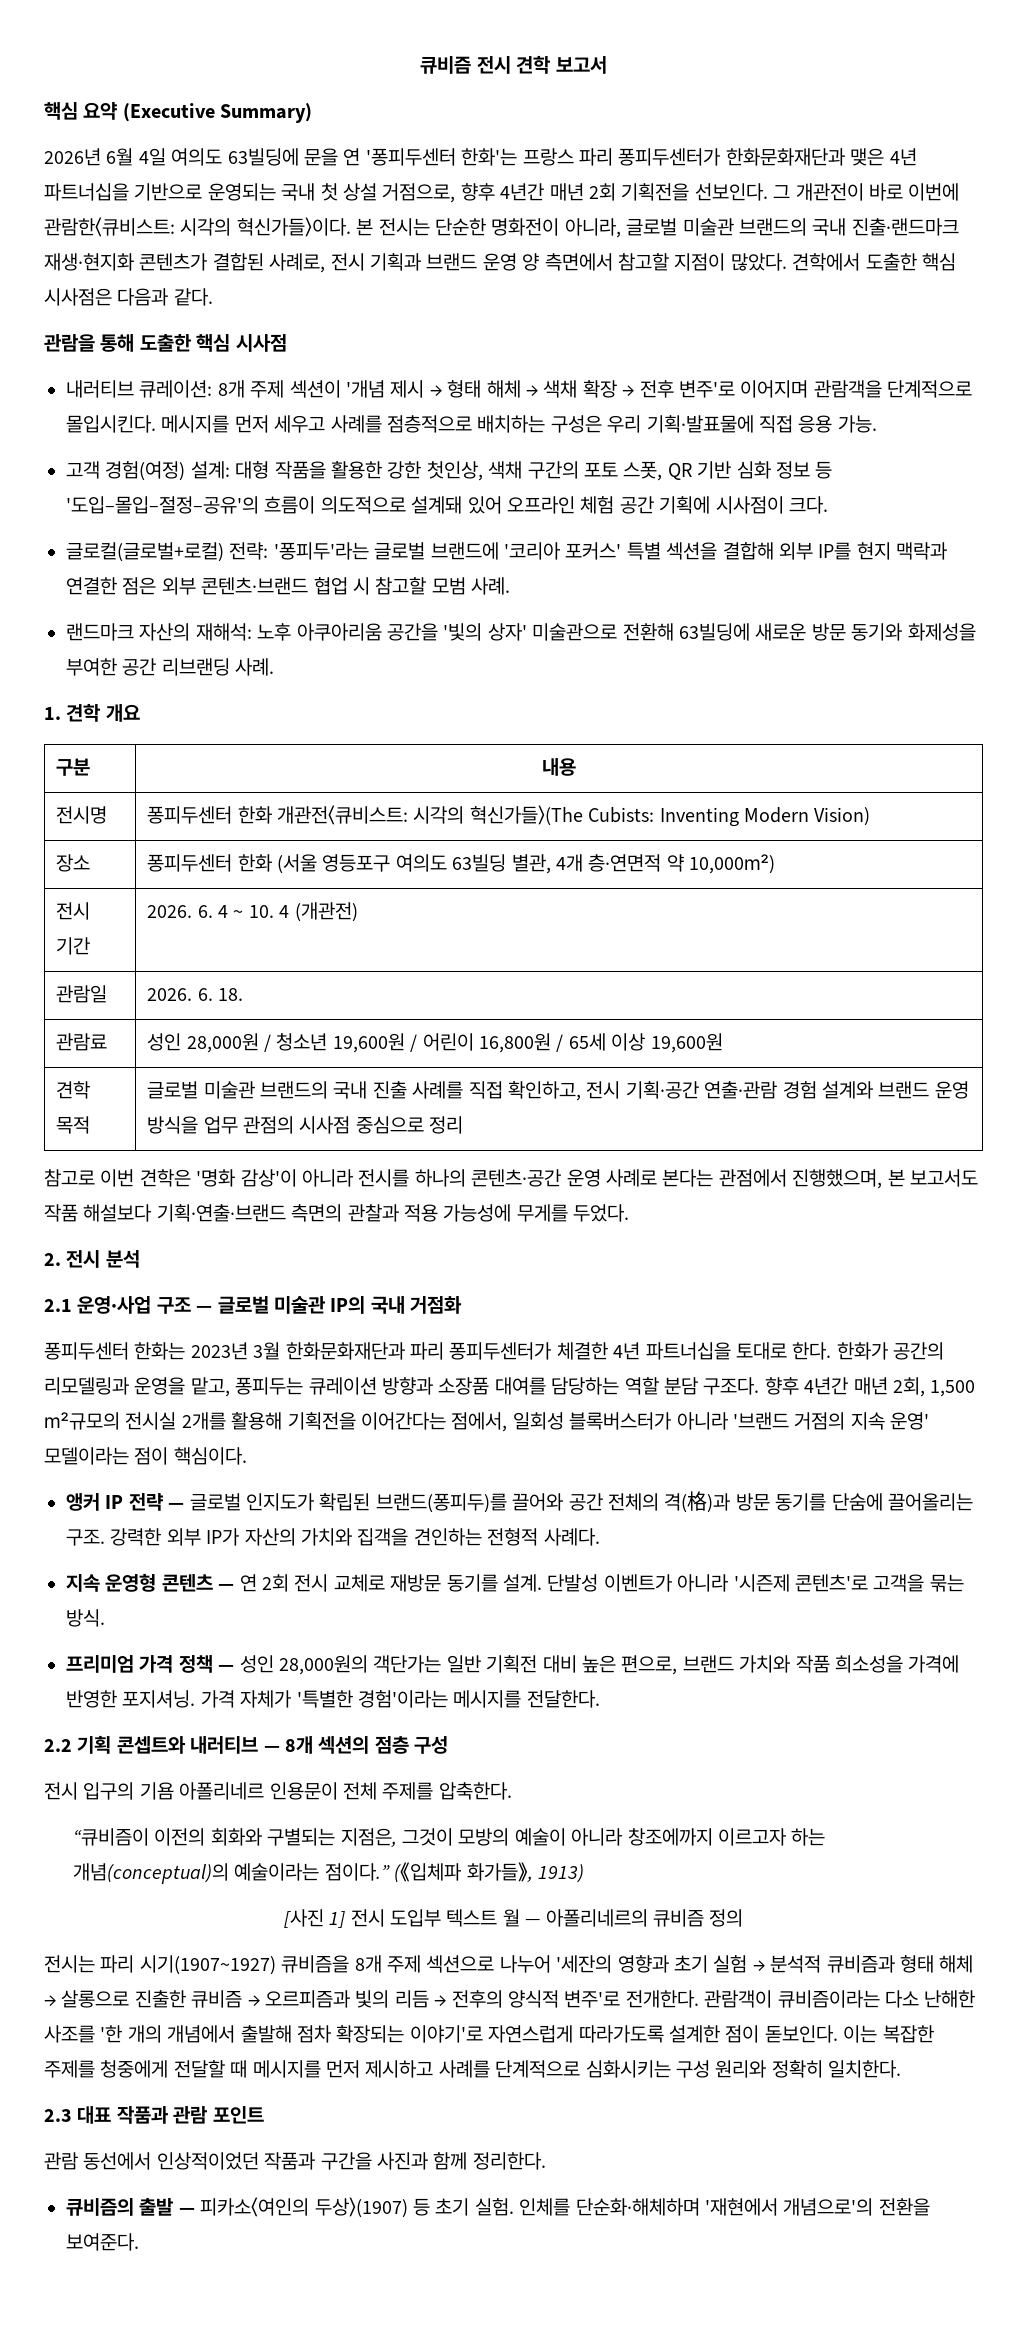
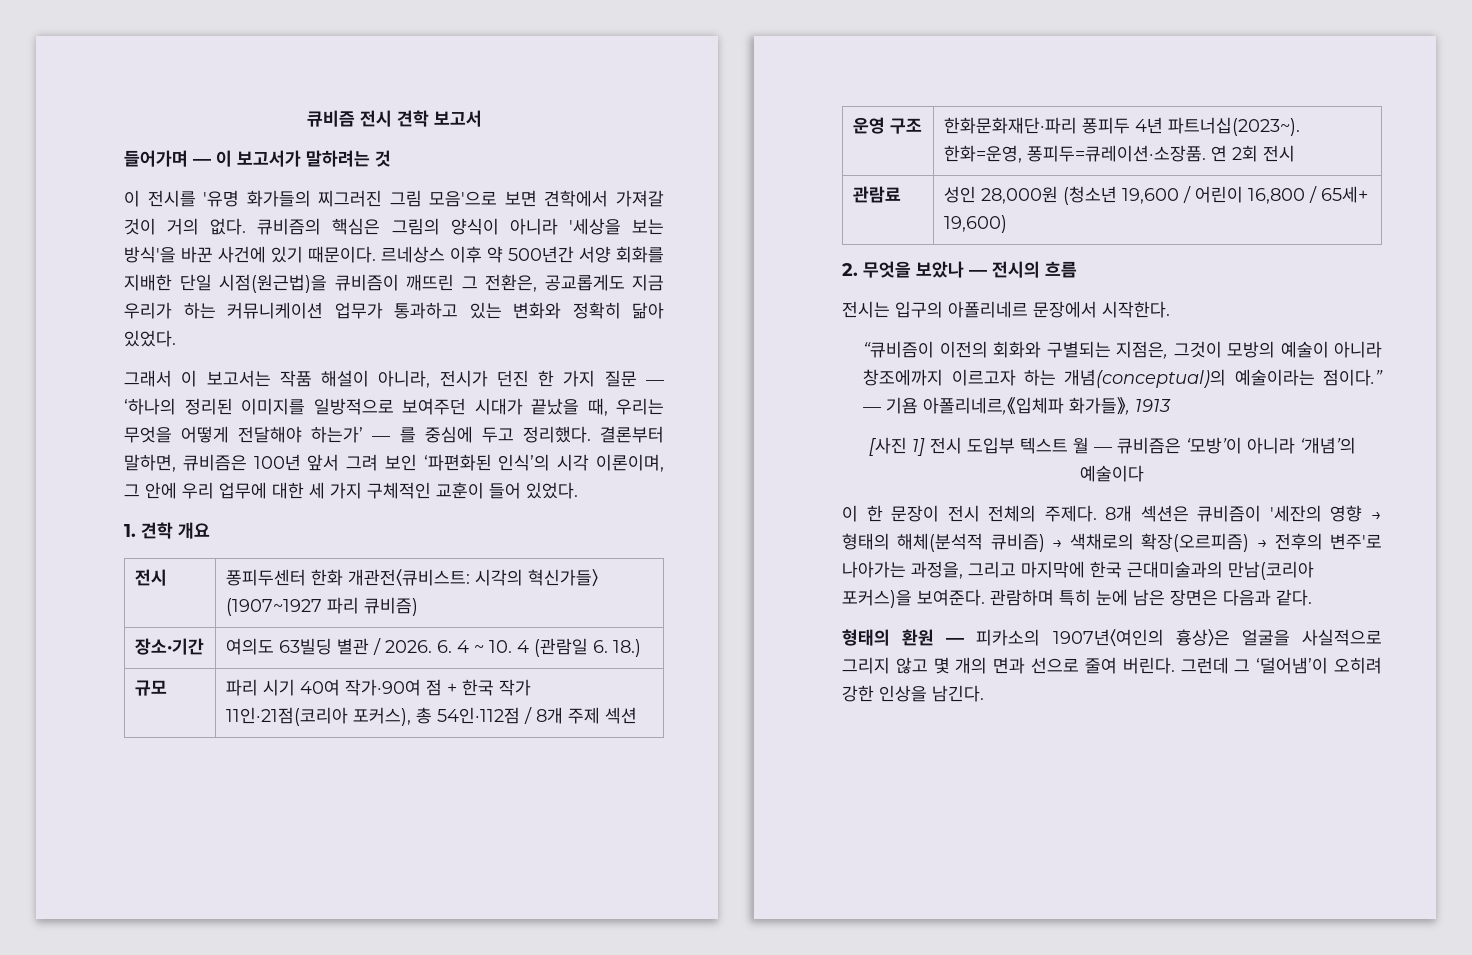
[44,102,313,123] [44,148,917,166] [44,183,960,203] [44,217,959,238] [44,253,956,273] [44,288,213,306] [44,334,287,352] [66,380,973,398] [66,415,877,433] [66,461,833,481] [66,496,828,514] [66,542,948,562] [66,577,511,595] [66,623,976,641] [66,658,275,676] 핵심 요약 (Executive Summary) // 2026년 6월 4일 여의도 63빌딩에 문을 연 '퐁피두센터 한화'는 프랑스 파리 퐁피두센터가 한화문화재단과 맺은 4년 파트너십을 기반으로 운영되는 국내 첫 상설 거점으로, 향후 4년간 매년 2회 기획전을 선보인다. 그 개관전이 바로 이번에 관람한〈큐비스트: 시각의 혁신가들〉이다. 본 전시는 단순한 명화전이 아니라, 글로벌 미술관 브랜드의 국내 진출·랜드마크 재생·현지화 콘텐츠가 결합된 사례로, 전시 기획과 브랜드 운영 양 측면에서 참고할 지점이 많았다. 견학에서 도출한 핵심 시사점은 다음과 같다. // 관람을 통해 도출한 핵심 시사점 // 내러티브 큐레이션: 8개 주제 섹션이 '개념 제시 → 형태 해체 → 색채 확장 → 전후 변주'로 이어지며 관람객을 단계적으로 몰입시킨다. 메시지를 먼저 세우고 사례를 점층적으로 배치하는 구성은 우리 기획·발표물에 직접 응용 가능. // 고객 경험(여정) 설계: 대형 작품을 활용한 강한 첫인상, 색채 구간의 포토 스폿, QR 기반 심화 정보 등 '도입–몰입–절정–공유'의 흐름이 의도적으로 설계돼 있어 오프라인 체험 공간 기획에 시사점이 크다. // 글로컬(글로벌+로컬) 전략: '퐁피두'라는 글로벌 브랜드에 '코리아 포커스' 특별 섹션을 결합해 외부 IP를 현지 맥락과 연결한 점은 외부 콘텐츠·브랜드 협업 시 참고할 모범 사례. // 랜드마크 자산의 재해석: 노후 아쿠아리움 공간을 '빛의 상자' 미술관으로 전환해 63빌딩에 새로운 방문 동기와 화제성을 부여한 공간 리브랜딩 사례. -> [124,150,391,167] [124,190,664,207] [124,218,664,235] [124,246,664,263] [124,274,664,293] [124,302,664,319] [124,330,176,347] [124,370,664,388] [124,398,664,416] [124,426,664,443] [124,454,664,472] [124,482,578,499] 들어가며 ― 이 보고서가 말하려는 것 // 이 전시를 '유명 화가들의 찌그러진 그림 모음'으로 보면 견학에서 가져갈 것이 거의 없다. 큐비즘의 핵심은 그림의 양식이 아니라 '세상을 보는 방식'을 바꾼 사건에 있기 때문이다. 르네상스 이후 약 500년간 서양 회화를 지배한 단일 시점(원근법)을 큐비즘이 깨뜨린 그 전환은, 공교롭게도 지금 우리가 하는 커뮤니케이션 업무가 통과하고 있는 변화와 정확히 닮아 있었다. // 그래서 이 보고서는 작품 해설이 아니라, 전시가 던진 한 가지 질문 ― ‘하나의 정리된 이미지를 일방적으로 보여주던 시대가 끝났을 때, 우리는 무엇을 어떻게 전달해야 하는가’ ― 를 중심에 두고 정리했다. 결론부터 말하면, 큐비즘은 100년 앞서 그려 보인 ‘파편화된 인식’의 시각 이론이며, 그 안에 우리 업무에 대한 세 가지 구체적인 교훈이 들어 있었다.
[56,758,91,776] [542,758,576,776] [56,806,108,824] 구분 | 내용 // 전시명 -> [134,569,167,586] 전시
[544,807,871,827] [56,854,91,872] [147,854,776,874] [56,902,91,920] [56,937,91,955] (The Cubists: Inventing Modern Vision) // 장소 | 퐁피두센터 한화 (서울 영등포구 여의도 63빌딩 별관, 4개 층·연면적 약 10,000㎡) // 전시 기간 | -> [225,597,418,616] [134,638,204,655] [225,638,381,655] (1907~1927 파리 큐비즘) // 장소·기간 | 여의도 63빌딩 별관 /
[294,902,358,922] [56,985,108,1003] [147,988,244,1001] [56,1033,108,1051] [147,1033,723,1053] [56,1081,91,1099] [56,1116,91,1134] [147,1081,969,1101] [147,1116,464,1134] [44,1169,978,1189] [44,1204,630,1222] [44,1250,140,1268] [44,1296,463,1314] [44,1342,945,1360] [44,1377,976,1397] [44,1412,930,1432] [44,1447,247,1465] [66,1491,973,1513] [66,1528,600,1546] [66,1573,964,1592] [66,1609,105,1627] [66,1655,960,1675] [66,1690,600,1708] [44,1735,449,1754] [44,1782,512,1800] (개관전) // 관람일 | 2026. 6. 18. // 관람료 | 성인 28,000원 / 청소년 19,600원 / 어린이 16,800원 / 65세 이상 19,600원 // 견학 목적 | 글로벌 미술관 브랜드의 국내 진출 사례를 직접 확인하고, 전시 기획·공간 연출·관람 경험 설계와 브랜드 운영 방식을 업무 관점의 시사점 중심으로 정리 // 참고로 이번 견학은 '명화 감상'이 아니라 전시를 하나의 콘텐츠·공간 운영 사례로 본다는 관점에서 진행했으며, 본 보고서도 작품 해설보다 기획·연출·브랜드 측면의 관찰과 적용 가능성에 무게를 두었다. // 2. 전시 분석 // 2.1 운영·사업 구조 ― 글로벌 미술관 IP의 국내 거점화 // 퐁피두센터 한화는 2023년 3월 한화문화재단과 파리 퐁피두센터가 체결한 4년 파트너십을 토대로 한다. 한화가 공간의 리모델링과 운영을 맡고, 퐁피두는 큐레이션 방향과 소장품 대여를 담당하는 역할 분담 구조다. 향후 4년간 매년 2회, 1,500㎡규모의 전시실 2개를 활용해 기획전을 이어간다는 점에서, 일회성 블록버스터가 아니라 '브랜드 거점의 지속 운영' 모델이라는 점이 핵심이다. // 앵커 IP 전략 — 글로벌 인지도가 확립된 브랜드(퐁피두)를 끌어와 공간 전체의 격(格)과 방문 동기를 단숨에 끌어올리는 구조. 강력한 외부 IP가 자산의 가치와 집객을 견인하는 전형적 사례다. // 지속 운영형 콘텐츠 — 연 2회 전시 교체로 재방문 동기를 설계. 단발성 이벤트가 아니라 '시즌제 콘텐츠'로 고객을 묶는 방식. // 프리미엄 가격 정책 — 성인 28,000원의 객단가는 일반 기획전 대비 높은 편으로, 브랜드 가치와 작품 희소성을 가격에 반영한 포지셔닝. 가격 자체가 '특별한 경험'이라는 메시지를 전달한다. // 2.2 기획 콘셉트와 내러티브 ― 8개 섹션의 점층 구성 // 전시 입구의 기욤 아폴리네르 인용문이 전체 주제를 압축한다. -> [533,638,641,657] [134,680,167,696] [225,679,531,696] [225,707,637,726] [852,117,922,134] [943,117,1300,136] [943,145,1295,163] [852,186,901,203] [943,186,1368,205] [943,215,1007,233] [842,261,1077,278] [842,301,1170,318] (관람일 6. 18.) // 규모 | 파리 시기 40여 작가·90여 점 + 한국 작가 11인·21점(코리아 포커스), 총 54인·112점 / 8개 주제 섹션 // 운영 구조 | 한화문화재단·파리 퐁피두 4년 파트너십(2023~). 한화=운영, 퐁피두=큐레이션·소장품. 연 2회 전시 // 관람료 | 성인 28,000원 (청소년 19,600 / 어린이 16,800 / 65세+ 19,600) // 2. 무엇을 보았나 ― 전시의 흐름 // 전시는 입구의 아폴리네르 문장에서 시작한다.
[394,1864,402,1883] ( -> [862,397,1008,415] ― 기욤 아폴리네르,
[538,1864,585,1883] 1913) -> [1135,399,1172,412] 1913
[545,1909,744,1927] [44,1955,974,1975] [44,1990,976,2008] [44,2025,934,2043] [44,2060,902,2078] [44,2106,264,2124] [44,2152,546,2170] [66,2197,930,2218] [66,2233,139,2251] 아폴리네르의 큐비즘 정의 // 전시는 파리 시기(1907~1927) 큐비즘을 8개 주제 섹션으로 나누어 '세잔의 영향과 초기 실험 → 분석적 큐비즘과 형태 해체 → 살롱으로 진출한 큐비즘 → 오르피즘과 빛의 리듬 → 전후의 양식적 변주'로 전개한다. 관람객이 큐비즘이라는 다소 난해한 사조를 '한 개의 개념에서 출발해 점차 확장되는 이야기'로 자연스럽게 따라가도록 설계한 점이 돋보인다. 이는 복잡한 주제를 청중에게 전달할 때 메시지를 먼저 제시하고 사례를 단계적으로 심화시키는 구성 원리와 정확히 일치한다. // 2.3 대표 작품과 관람 포인트 // 관람 동선에서 인상적이었던 작품과 구간을 사진과 함께 정리한다. // 큐비즘의 출발 — 피카소〈여인의 두상〉(1907) 등 초기 실험. 인체를 단순화·해체하며 '재현에서 개념으로'의 전환을 보여준다. -> [1116,437,1356,454] [1080,465,1144,482] [842,505,1382,522] [842,533,1382,552] [842,561,1314,580] [842,589,1312,608] [842,629,1382,647] [842,657,1382,674] [842,685,984,702] 큐비즘은 ‘모방’이 아니라 ‘개념’의 예술이다 // 이 한 문장이 전시 전체의 주제다. 8개 섹션은 큐비즘이 '세잔의 영향 → 형태의 해체(분석적 큐비즘) → 색채로의 확장(오르피즘) → 전후의 변주'로 나아가는 과정을, 그리고 마지막에 한국 근대미술과의 만남(코리아 포커스)을 보여준다. 관람하며 특히 눈에 남은 장면은 다음과 같다. // 형태의 환원 ― 피카소의 1907년〈여인의 흉상〉은 얼굴을 사실적으로 그리지 않고 몇 개의 면과 선으로 줄여 버린다. 그런데 그 ‘덜어냄’이 오히려 강한 인상을 남긴다.

